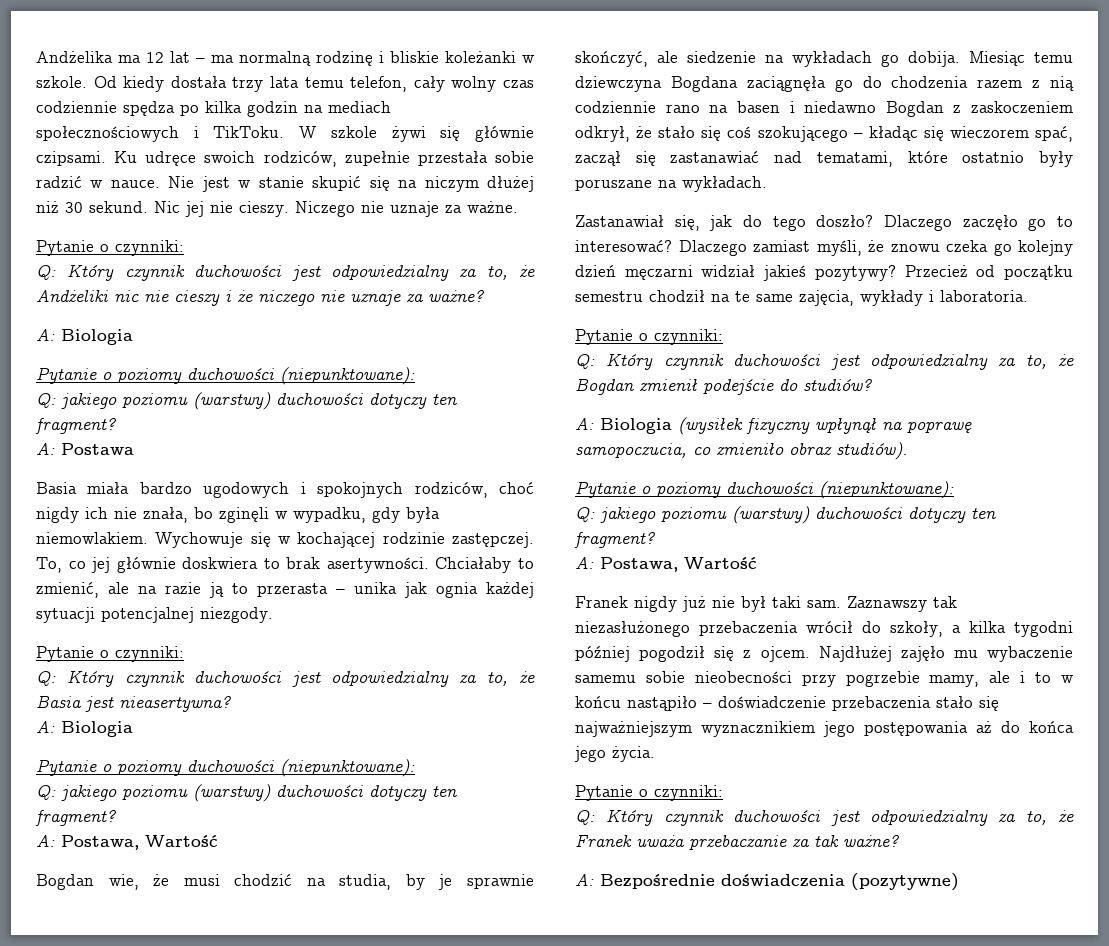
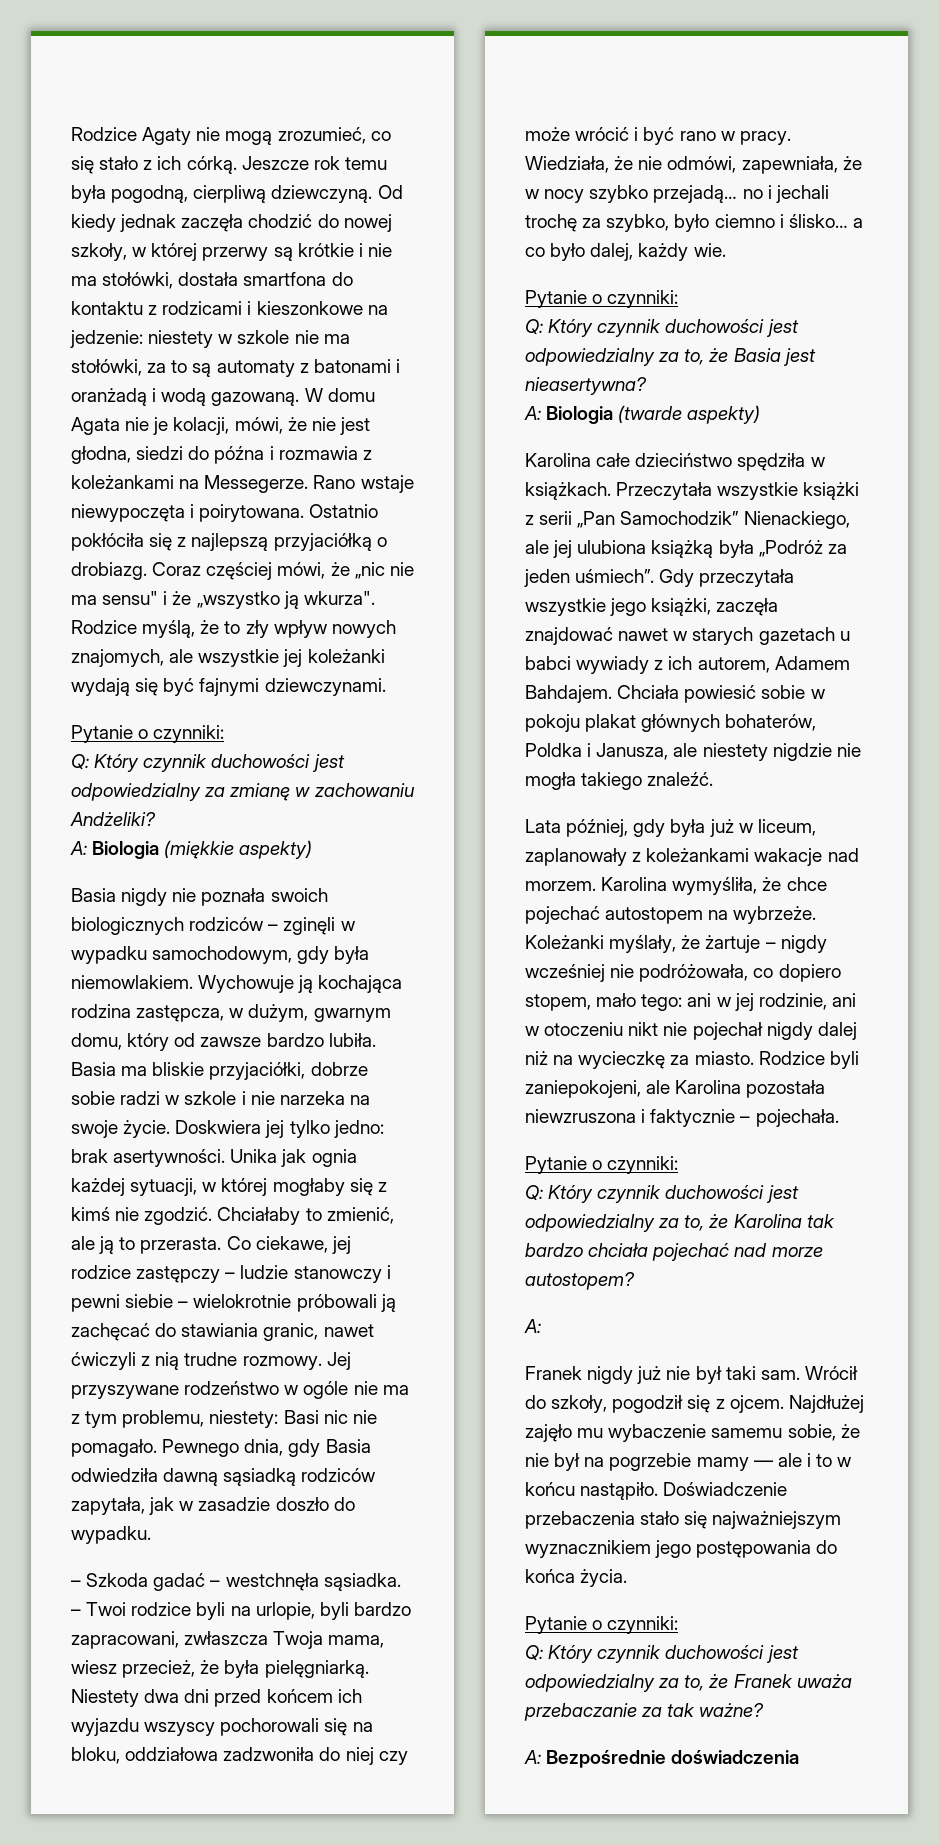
[36,51,535,66] [36,76,535,92] [36,101,391,117] [36,126,534,142] [36,151,534,167] [36,176,534,192] [36,201,518,217] Andżelika ma 12 lat – ma normalną rodzinę i bliskie koleżanki w szkole. Od kiedy dostała trzy lata temu telefon, cały wolny czas codziennie spędza po kilka godzin na mediach społecznościowych i TikToku. W szkole żywi się głównie czipsami. Ku udręce swoich rodziców, zupełnie przestała sobie radzić w nauce. Nie jest w stanie skupić się na niczym dłużej niż 30 sekund. Nic jej nie cieszy. Niczego nie uznaje za ważne. -> [71,127,391,145] [71,156,387,174] [71,185,403,203] [71,214,392,232] [71,243,392,261] [71,272,353,289] [71,301,388,315] [70,330,350,348] [71,359,400,377] [71,388,375,406] [71,417,370,435] [71,446,372,464] [71,475,414,493] [71,504,379,522] [71,533,387,551] [71,562,414,580] [71,591,375,609] [71,620,396,638] [71,649,385,667] [71,678,386,696] Rodzice Agaty nie mogą zrozumieć, co się stało z ich córką. Jeszcze rok temu była pogodną, cierpliwą dziewczyną. Od kiedy jednak zaczęła chodzić do nowej szkoły, w której przerwy są krótkie i nie ma stołówki, dostała smartfona do kontaktu z rodzicami i kieszonkowe na jedzenie: niestety w szkole nie ma stołówki, za to są automaty z batonami i oranżadą i wodą gazowaną. W domu Agata nie je kolacji, mówi, że nie jest głodna, siedzi do późna i rozmawia z koleżankami na Messegerze. Rano wstaje niewypoczęta i poirytowana. Ostatnio pokłóciła się z najlepszą przyjaciółką o drobiazg. Coraz częściej mówi, że „nic nie ma sensu" i że „wszystko ją wkurza". Rodzice myślą, że to zły wpływ nowych znajomych, ale wszystkie jej koleżanki wydają się być fajnymi dziewczynami.
[486,265,535,280] [36,290,484,306] [36,329,133,345] [36,367,415,385] [36,392,457,410] [35,418,116,434] [36,443,134,455] [36,482,534,498] [36,507,440,523] [36,532,534,548] [36,557,534,573] [36,582,534,598] [36,607,273,623] to, że Andżeliki nic nie cieszy i że niczego nie uznaje za ważne? // A: Biologia // Pytanie o poziomy duchowości (niepunktowane): // Q: jakiego poziomu (warstwy) duchowości dotyczy ten fragment? // A: Postawa // Basia miała bardzo ugodowych i spokojnych rodziców, choć nigdy ich nie znała, bo zginęli w wypadku, gdy była niemowlakiem. Wychowuje się w kochającej rodzinie zastępczej. To, co jej głównie doskwiera to brak asertywności. Chciałaby to zmienić, ale na razie ją to przerasta – unika jak ognia każdej sytuacji potencjalnej niezgody. -> [230,783,415,801] [70,812,156,826] [70,840,313,859] [71,888,328,906] [71,917,355,935] [71,946,370,964] [71,975,403,993] [71,1004,391,1022] [71,1033,376,1051] [71,1062,368,1080] [71,1091,370,1105] [71,1120,384,1138] [71,1149,357,1167] [71,1178,387,1196] [71,1207,394,1225] [71,1236,351,1254] [71,1265,391,1283] [71,1294,396,1312] [71,1323,374,1341] [71,1352,351,1370] [71,1381,409,1399] [71,1410,377,1428] [71,1439,371,1457] [71,1468,376,1486] [71,1497,355,1515] [71,1526,151,1544] [71,1573,401,1591] [71,1602,411,1620] [71,1631,385,1649] [71,1660,369,1678] [71,1689,362,1707] [71,1718,373,1736] [71,1747,408,1765] [525,127,791,145] [525,156,862,174] [525,185,829,203] [525,214,863,232] [525,243,726,261] zmianę w zachowaniu Andżeliki? // A: Biologia (miękkie aspekty) // Basia nigdy nie poznała swoich biologicznych rodziców – zginęli w wypadku samochodowym, gdy była niemowlakiem. Wychowuje ją kochająca rodzina zastępcza, w dużym, gwarnym domu, który od zawsze bardzo lubiła. Basia ma bliskie przyjaciółki, dobrze sobie radzi w szkole i nie narzeka na swoje życie. Doskwiera jej tylko jedno: brak asertywności. Unika jak ognia każdej sytuacji, w której mogłaby się z kimś nie zgodzić. Chciałaby to zmienić, ale ją to przerasta. Co ciekawe, jej rodzice zastępczy – ludzie stanowczy i pewni siebie – wielokrotnie próbowali ją zachęcać do stawiania granic, nawet ćwiczyli z nią trudne rozmowy. Jej przyszywane rodzeństwo w ogóle nie ma z tym problemu, niestety: Basi nic nie pomagało. Pewnego dnia, gdy Basia odwiedziła dawną sąsiadką rodziców zapytała, jak w zasadzie doszło do wypadku. // – Szkoda gadać – westchnęła sąsiadka. – Twoi rodzice byli na urlopie, byli bardzo zapracowani, zwłaszcza Twoja mama, wiesz przecież, że była pielęgniarką. Niestety dwa dni przed końcem ich wyjazdu wszyscy pochorowali się na bloku, oddziałowa zadzwoniła do niej czy może wrócić i być rano w pracy. Wiedziała, że nie odmówi, zapewniała, że w nocy szybko przejadą… no i jechali trochę za szybko, było ciemno i ślisko… a co było dalej, każdy wie.
[36,759,415,777] [36,784,457,802] [35,810,116,826] [36,835,218,850] [36,874,534,890] [575,51,1073,67] [575,76,1074,92] [575,101,1073,117] [575,126,1073,142] [575,151,1073,167] [575,176,767,192] [575,215,1073,231] [575,240,1073,256] [575,265,1073,281] [575,290,1028,306] // Pytanie o poziomy duchowości (niepunktowane): // Q: jakiego poziomu (warstwy) duchowości dotyczy ten fragment? // A: Postawa, Wartość // Bogdan wie, że musi chodzić na studia, by je sprawnie skończyć, ale siedzenie na wykładach go dobija. Miesiąc temu dziewczyna Bogdana zaciągnęła go do chodzenia razem z nią codziennie rano na basen i niedawno Bogdan z zaskoczeniem odkrył, że stało się coś szokującego – kładąc się wieczorem spać, zaczął się zastanawiać nad tematami, które ostatnio były poruszane na wykładach. // Zastanawiał się, jak do tego doszło? Dlaczego zaczęło go to interesować? Dlaczego zamiast myśli, że znowu czeka go kolejny dzień męczarni widział jakieś pozytywy? Przecież od początku semestru chodził na te same zajęcia, wykłady i laboratoria. -> [618,405,761,424] [525,453,825,471] [525,482,860,500] [525,511,850,529] [525,540,847,558] [524,569,795,587] [525,598,779,616] [525,627,850,645] [525,656,850,674] [525,685,825,703] [525,714,817,732] [525,743,861,761] [525,772,714,790] [525,819,816,837] [525,848,859,866] [525,877,827,895] [525,906,817,924] [525,935,827,953] [525,964,841,982] [525,993,856,1011] [525,1022,857,1040] [525,1051,859,1069] [525,1080,826,1098] [525,1109,839,1127] (twarde aspekty) // Karolina całe dzieciństwo spędziła w książkach. Przeczytała wszystkie książki z serii „Pan Samochodzik” Nienackiego, ale jej ulubiona książką była „Podróż za jeden uśmiech”. Gdy przeczytała wszystkie jego książki, zaczęła znajdować nawet w starych gazetach u babci wywiady z ich autorem, Adamem Bahdajem. Chciała powiesić sobie w pokoju plakat głównych bohaterów, Poldka i Janusza, ale niestety nigdzie nie mogła takiego znaleźć. // Lata później, gdy była już w liceum, zaplanowały z koleżankami wakacje nad morzem. Karolina wymyśliła, że chce pojechać autostopem na wybrzeże. Koleżanki myślały, że żartuje – nigdy wcześniej nie podróżowała, co dopiero stopem, mało tego: ani w jej rodzinie, ani w otoczeniu nikt nie pojechał nigdy dalej niż na wycieczkę za miasto. Rodzice byli zaniepokojeni, ale Karolina pozostała niewzruszona i faktycznie – pojechała.
[575,378,872,395] [575,417,972,435] [575,442,908,460] [575,481,954,499] [575,506,996,524] [574,532,655,548] [575,557,757,572] Bogdan zmienił podejście do studiów? // A: Biologia (wysiłek fizyczny wpłynął na poprawę samopoczucia, co zmieniło obraz studiów). // Pytanie o poziomy duchowości (niepunktowane): // Q: jakiego poziomu (warstwy) duchowości dotyczy ten fragment? // A: Postawa, Wartość -> [733,1214,835,1228] [525,1242,823,1261] [525,1272,635,1290] [524,1319,541,1333] Karolina tak bardzo chciała pojechać nad morze autostopem? // A:
[847,596,957,612] [575,621,1073,637] [575,646,630,662] Zaznawszy tak niezasłużonego przebaczenia wrócił do szkoły, a kilka tygodni później -> [804,1366,858,1380] [525,1395,608,1413] Wrócił do szkoły,
[645,671,980,687] sobie nieobecności przy pogrzebie mamy, -> [787,1424,860,1441] [525,1453,773,1471] sobie, że nie był na pogrzebie mamy —
[627,696,826,711] nastąpiło – doświadczenie -> [580,1482,788,1500] nastąpiło. Doświadczenie
[976,721,992,733] aż -> (812, 1549) none
[574,746,606,762] jego -> (575, 1576) none
[851,873,959,891] (pozytywne) -> (800, 1757) none

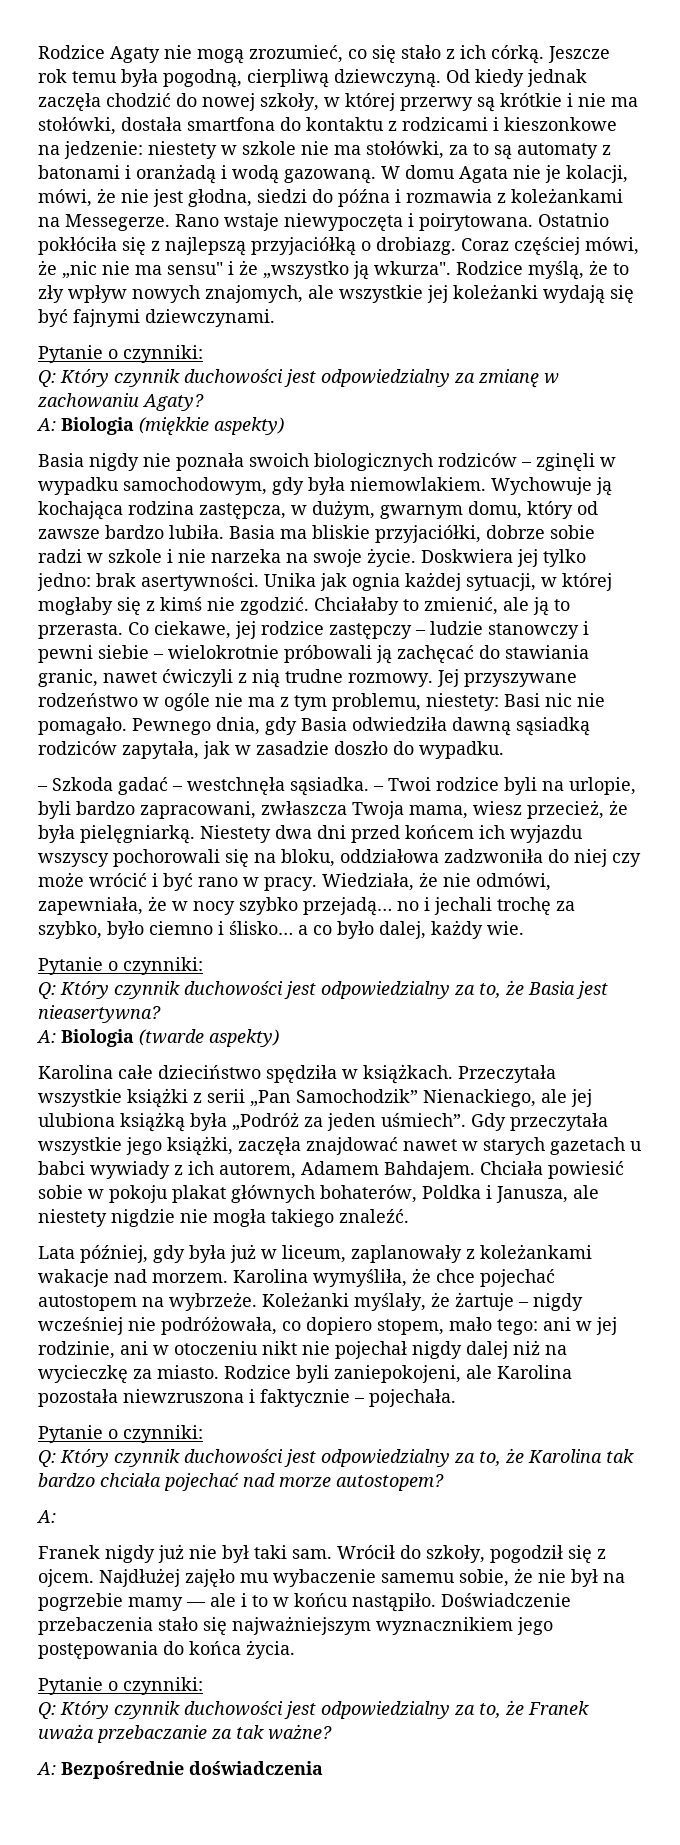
[70,812,156,826] Andżeliki? -> [142,394,204,411] Agaty?

